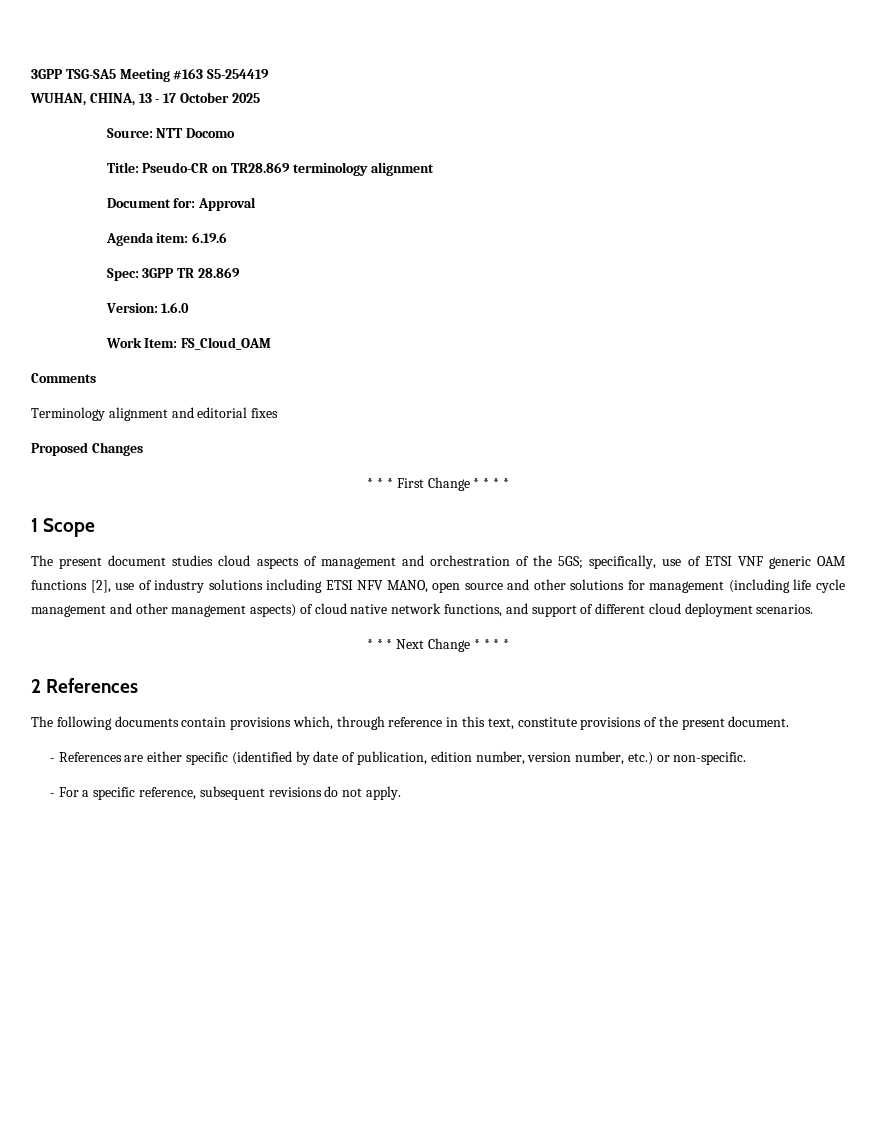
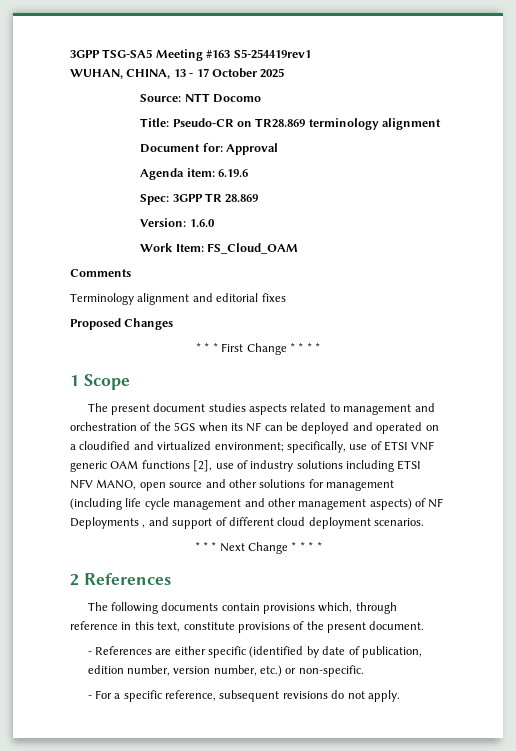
[207,69,270,79] S5-254419 -> [233,49,311,59] S5-254419rev1
[218,555,317,569] cloud aspects of -> [249,403,340,415] aspects related to
[558,556,584,569] 5GS; -> [174,422,439,434] [70,441,284,452] 5GS when its NF can be deployed and operated on a cloudified and virtualized environment;
[314,603,503,617] cloud native network functions, -> [428,498,444,508] [70,517,146,529] NF Deployments ,

